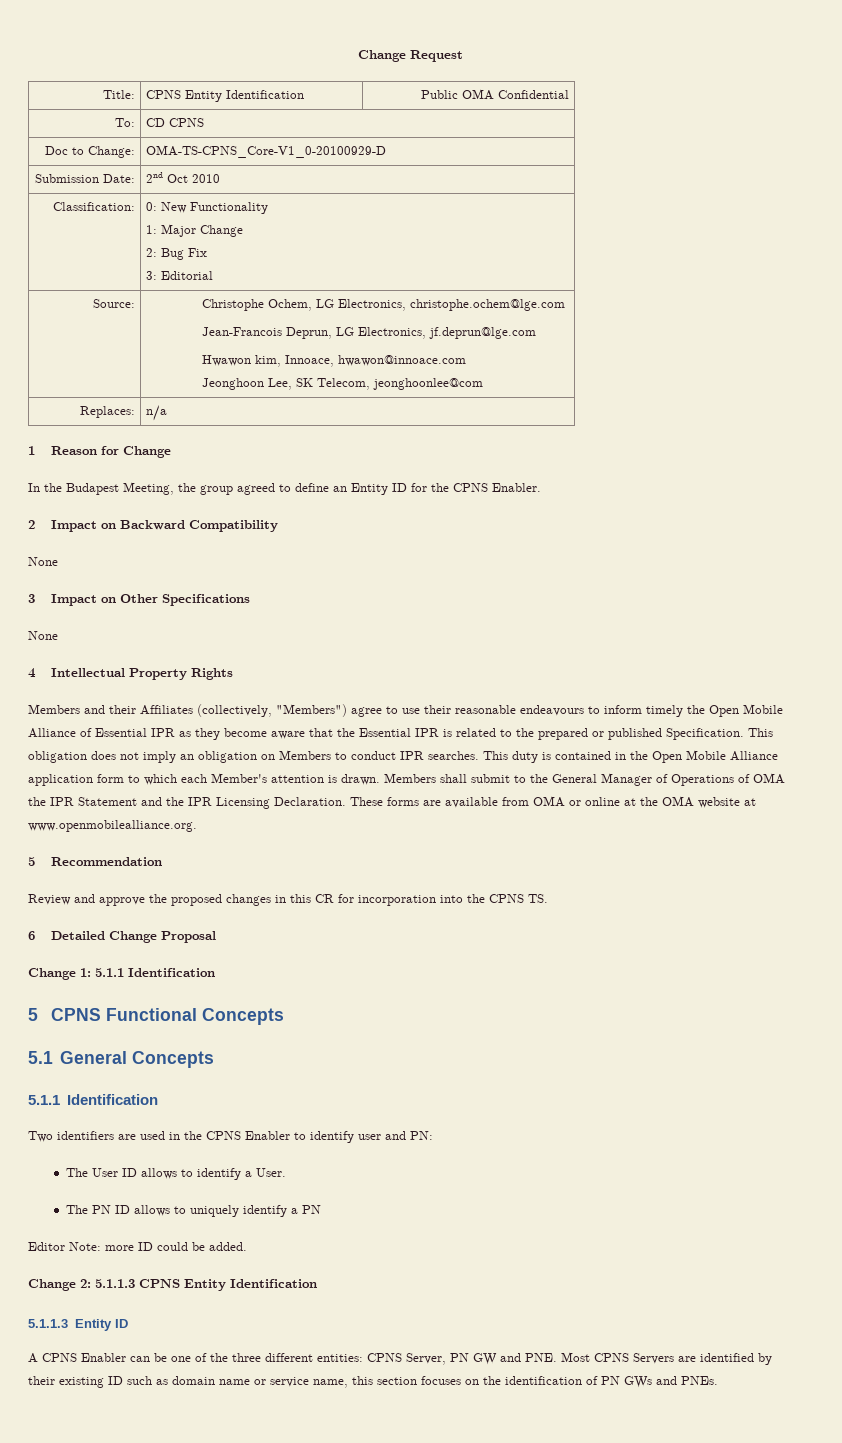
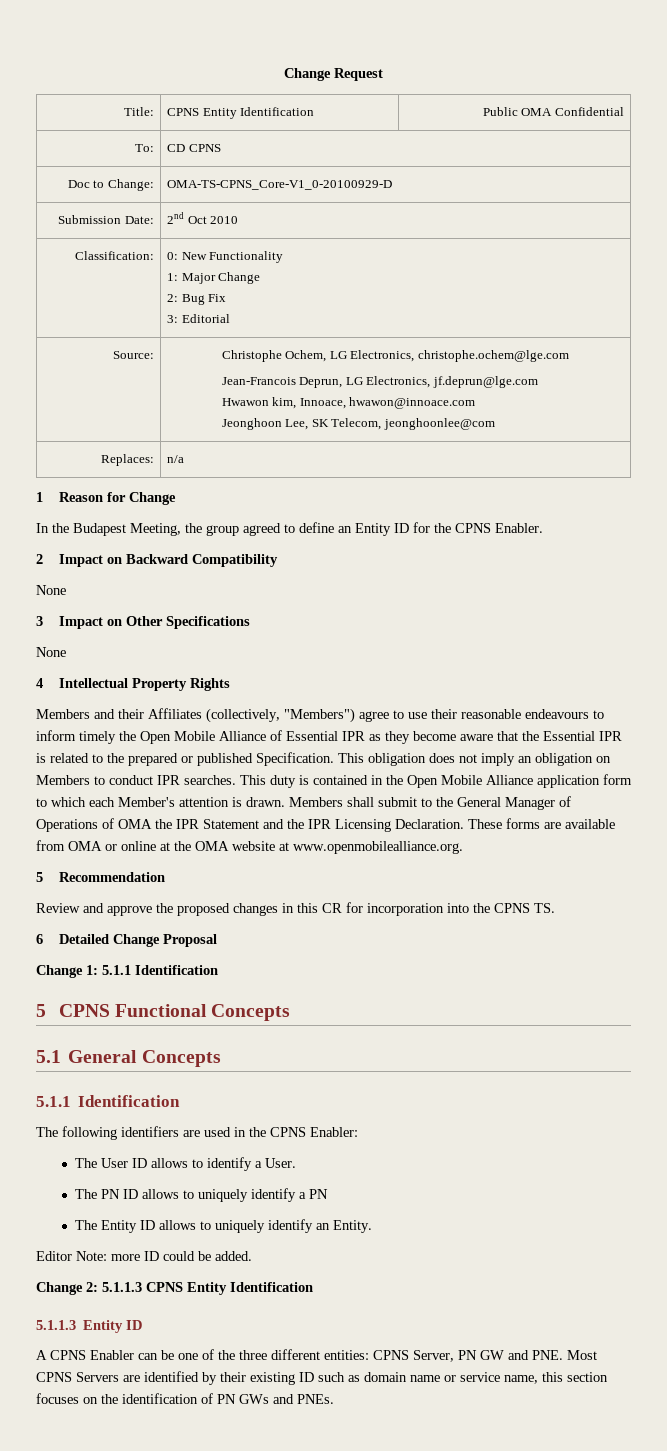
[28,1131,53,1142] Two -> [36,1126,117,1140] The following
[245,1131,433,1143] Enabler to identify user and PN: -> [310,1127,358,1137] Enabler:
(321, 1209) none -> [74,1219,372,1233] // The Entity ID allows to uniquely identify an Entity.

